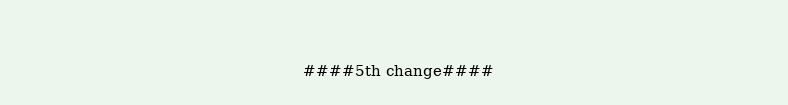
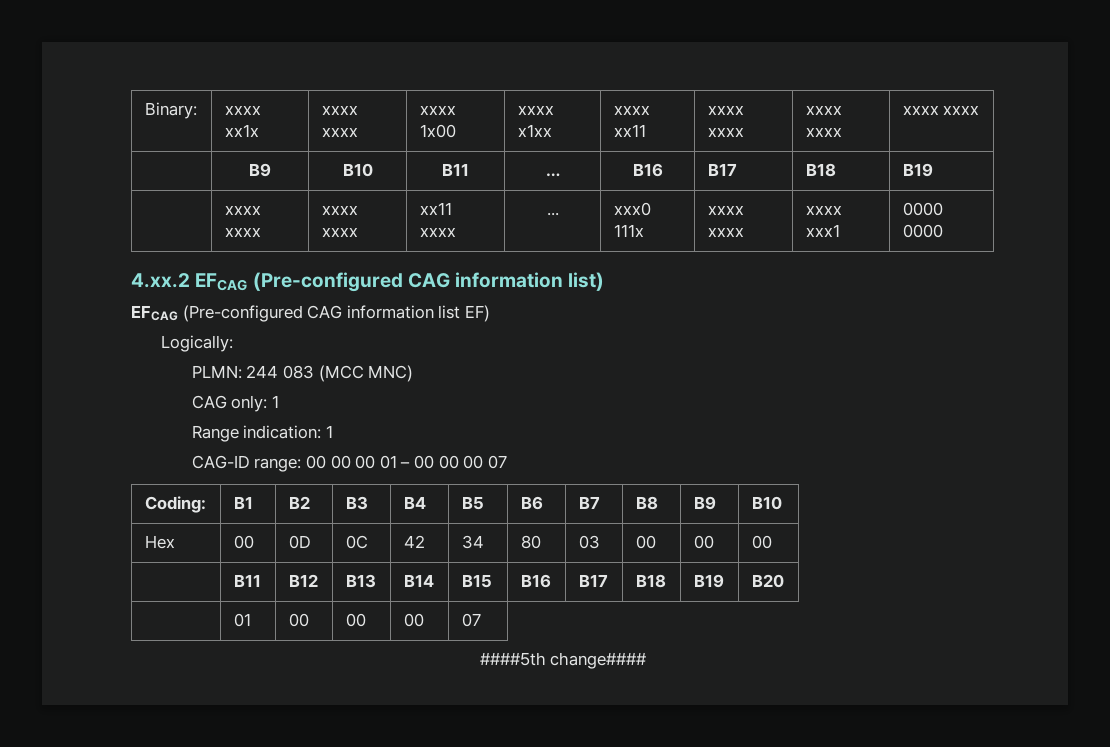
(302, 70) none -> [144,102,197,119] [224,106,261,115] [224,124,259,137] [321,106,358,115] [321,128,358,137] [419,106,456,115] [419,124,456,138] [517,106,554,115] [517,124,552,137] [613,106,650,115] [613,124,646,137] [707,106,744,115] [707,128,744,137] [805,106,842,115] [805,128,842,137] [902,106,980,115] [249,163,271,177] [342,163,373,177] [442,163,469,176] [545,173,560,177] [632,163,663,177] [707,163,737,176] [805,163,836,177] [902,163,933,177] [224,206,261,215] [224,228,261,237] [321,206,358,215] [321,228,358,237] [419,202,452,215] [419,228,456,237] [546,212,559,216] [613,202,651,216] [613,224,644,237] [707,206,744,215] [707,228,744,237] [805,206,842,215] [805,224,840,237] [902,202,943,216] [902,224,943,238] [131,272,605,292] [131,305,490,322] [161,335,234,352] [191,365,414,382] [191,395,280,412] [191,425,334,442] [191,455,507,472] [144,496,206,513] [233,496,253,509] [288,496,310,509] [345,496,368,510] [403,496,426,509] [461,496,484,510] [520,496,543,510] [578,496,600,509] [635,496,658,510] [693,496,716,510] [751,496,782,510] [144,535,175,549] [233,535,254,549] [288,535,311,549] [345,535,368,549] [403,535,425,548] [461,535,484,549] [520,535,541,549] [578,535,600,549] [635,535,656,549] [693,535,714,549] [751,535,772,549] [233,574,261,587] [288,574,318,587] [345,574,376,588] [403,574,434,587] [461,574,492,588] [520,574,551,588] [578,574,608,587] [635,574,666,588] [693,574,724,588] [751,574,784,588] [233,613,251,627] [288,613,309,627] [345,613,366,627] [403,613,424,627] [461,613,481,627] Binary: | xxxx xx1x | xxxx xxxx | xxxx 1x00 | xxxx x1xx | xxxx xx11 | xxxx xxxx | xxxx xxxx | xxxx xxxx // | B9 | B10 | B11 | … | B16 | B17 | B18 | B19 // | xxxx xxxx | xxxx xxxx | xx11 xxxx | ... | xxx0 111x | xxxx xxxx | xxxx xxx1 | 0000 0000 // 4.xx.2 EFCAG (Pre-configured CAG information list) // EFCAG (Pre-configured CAG information list EF) // Logically: // PLMN: 244 083 (MCC MNC) // CAG only: 1 // Range indication: 1 // CAG-ID range: 00 00 00 01 – 00 00 00 07 // Coding: | B1 | B2 | B3 | B4 | B5 | B6 | B7 | B8 | B9 | B10 // Hex | 00 | 0D | 0C | 42 | 34 | 80 | 03 | 00 | 00 | 00 // | B11 | B12 | B13 | B14 | B15 | B16 | B17 | B18 | B19 | B20 // | 01 | 00 | 00 | 00 | 07 //

